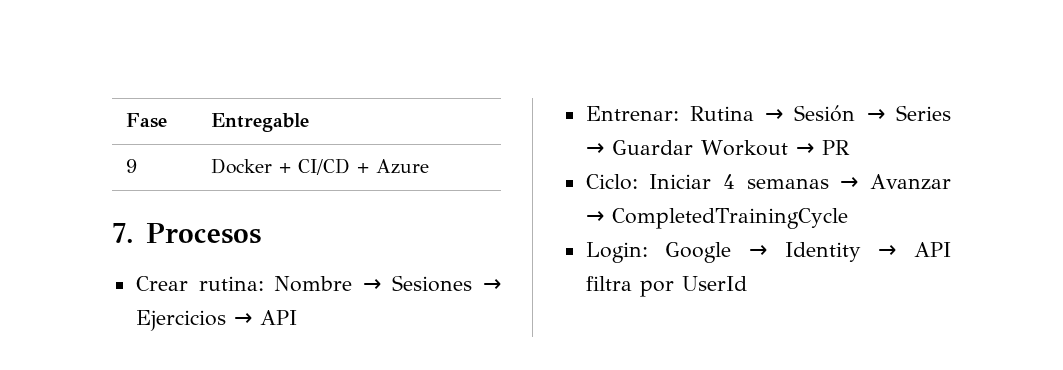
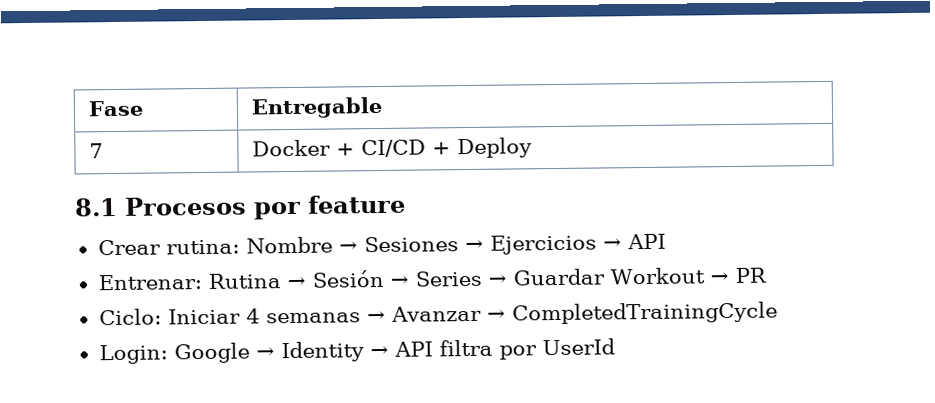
[125,159,137,173] 9 -> [89,143,104,159] 7
[375,159,429,174] [112,223,134,243] Azure // 7. -> [457,137,533,159] [74,197,118,217] Deploy // 8.1
(261, 233) none -> [253,194,406,220] por feature

